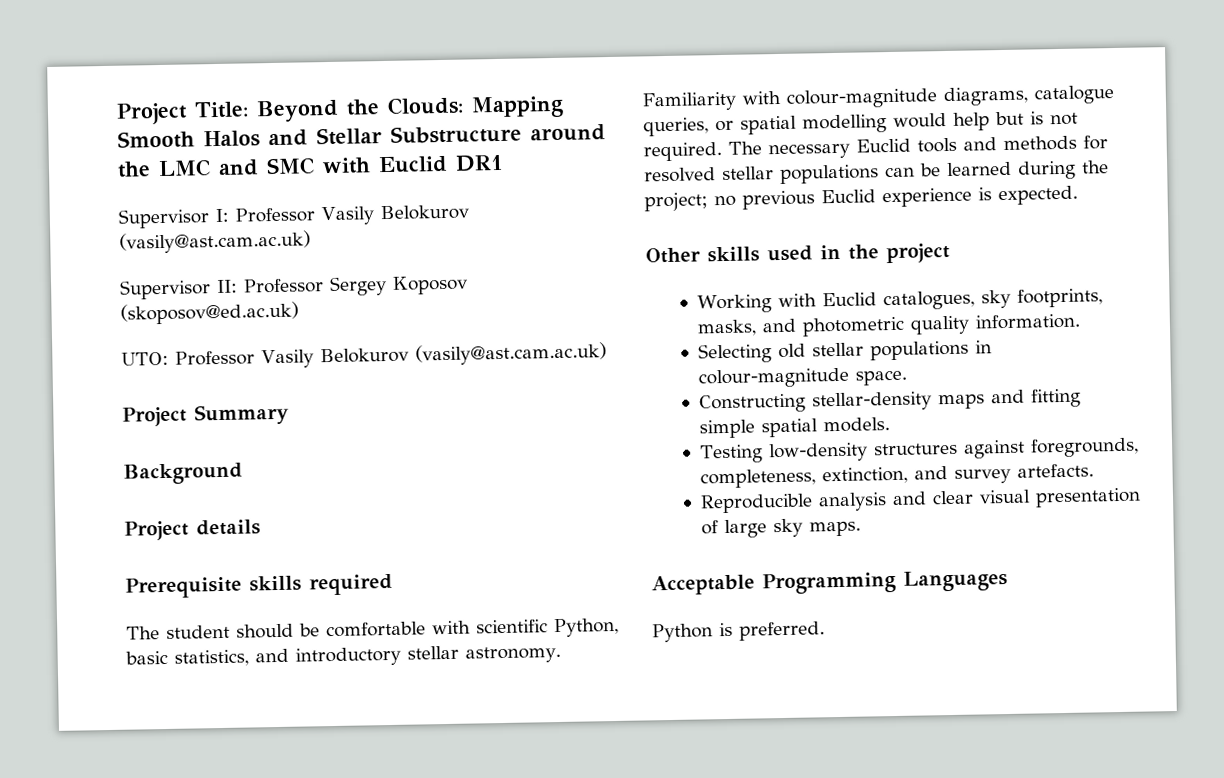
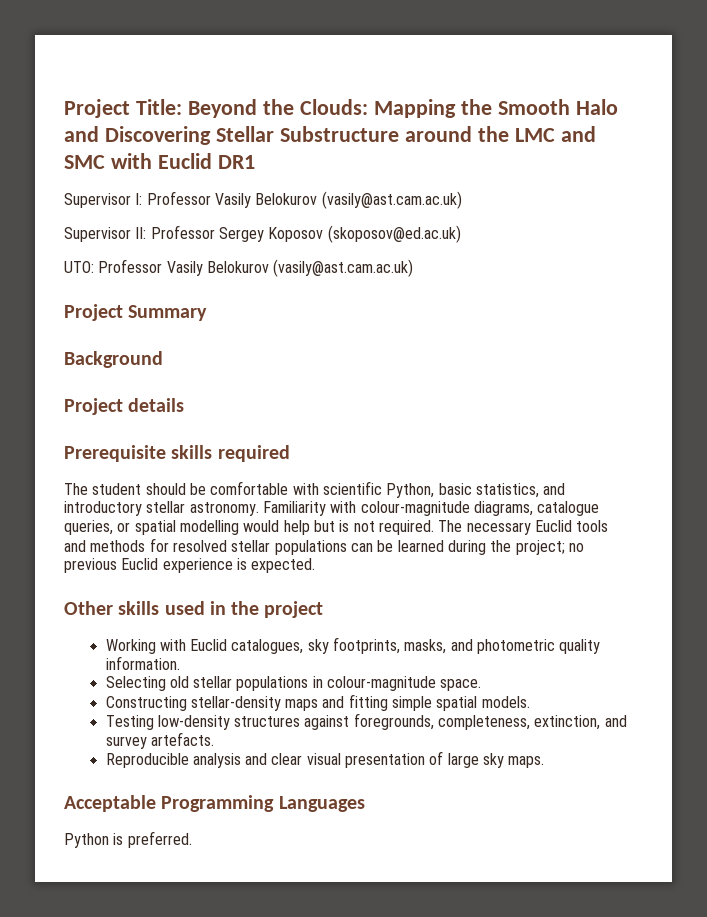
[117,129,308,149] Smooth Halos and -> [460,99,618,115] [64,126,211,145] the Smooth Halo and Discovering

